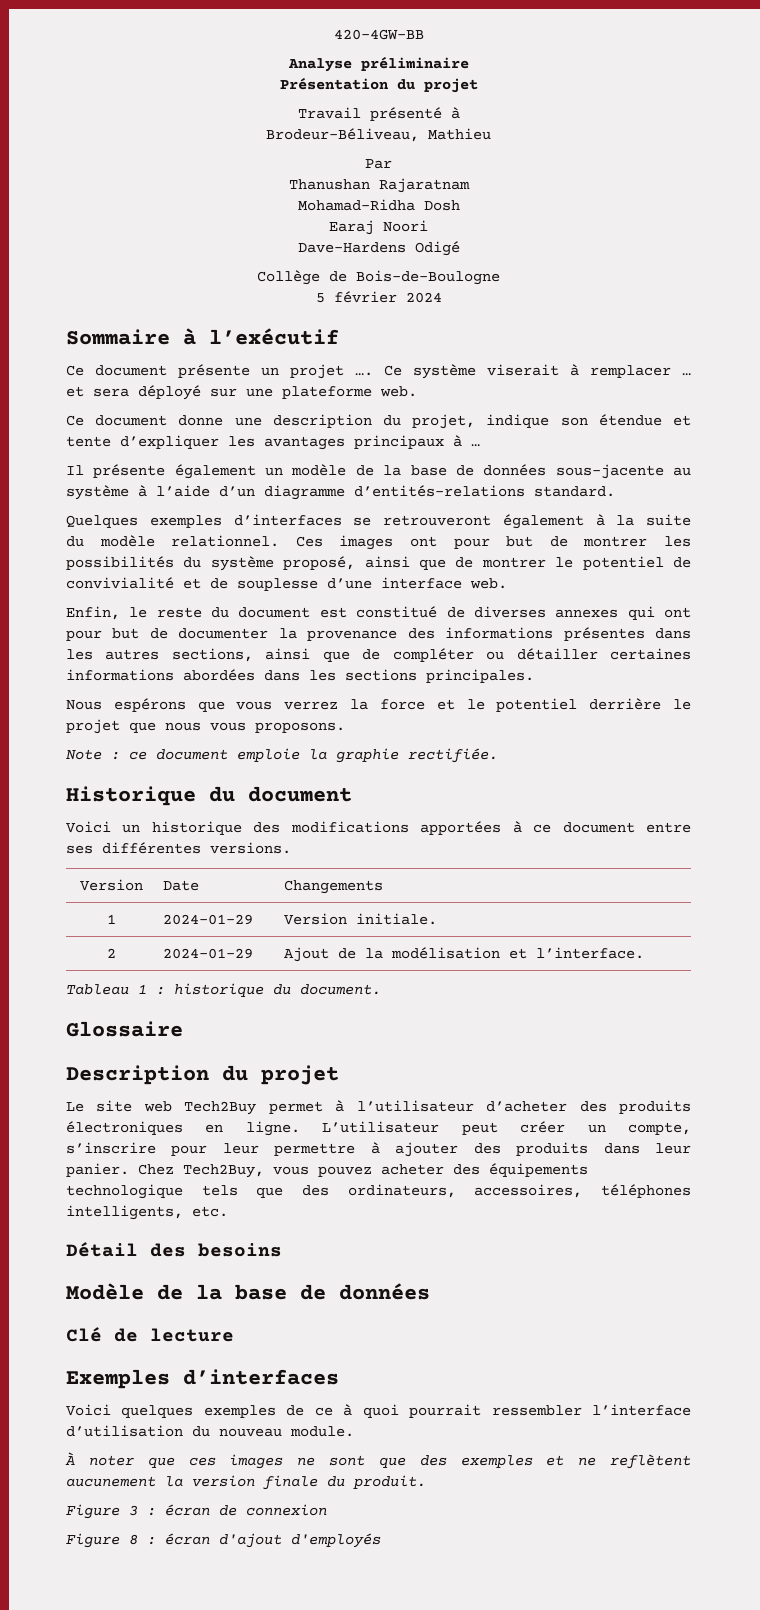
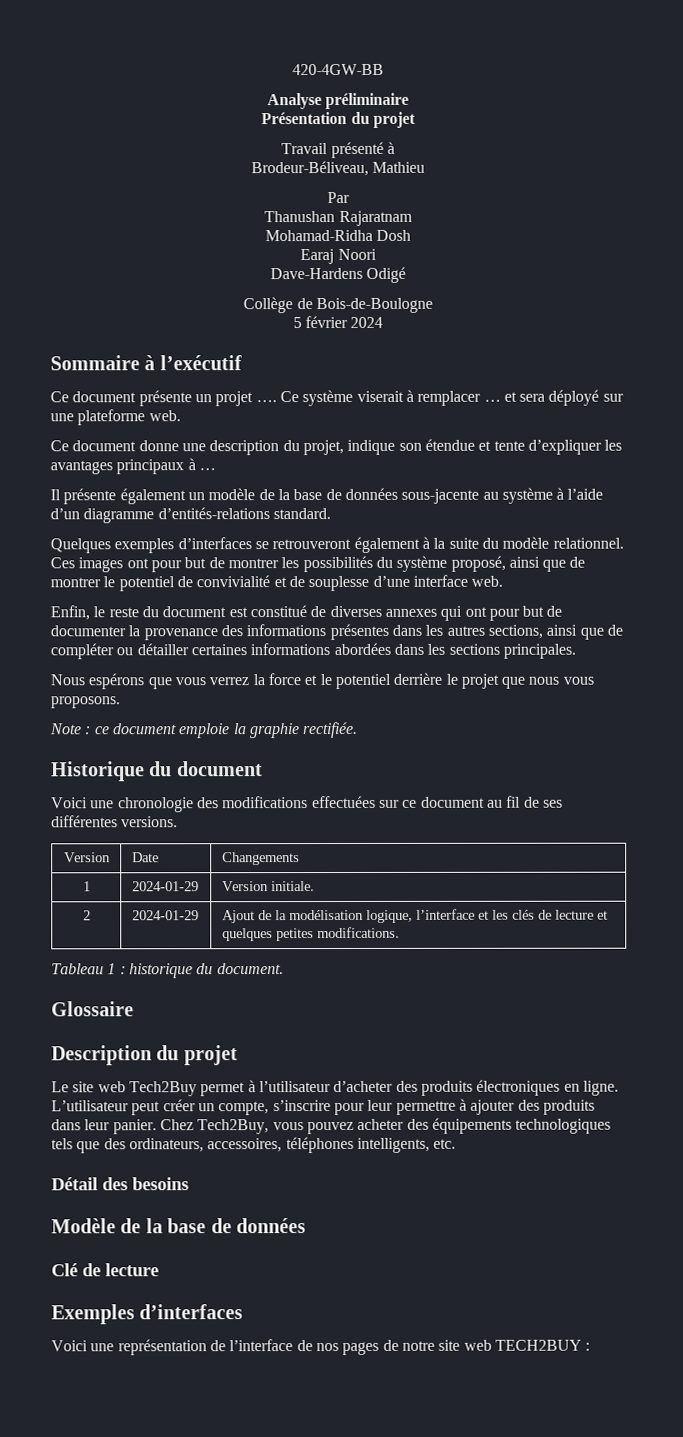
[122,821,692,835] un historique des modifications apportées à ce document entre -> [90,795,540,813] une chronologie des modifications effectuées sur ce document au fil de
[508,947,644,959] et l’interface. -> [365,908,608,923] [221,926,400,942] logique, l’interface et les clés de lecture et quelques petites modifications.
[66,1184,183,1199] technologique -> [515,1118,612,1134] technologiques
[121,1404,692,1418] [66,1425,354,1437] [65,1452,691,1469] [66,1475,426,1490] [66,1504,327,1519] [66,1533,381,1548] quelques exemples de ce à quoi pourrait ressembler l’interface d’utilisation du nouveau module. // À noter que ces images ne sont que des exemples et ne reflètent aucunement la version finale du produit. // Figure 3 : écran de connexion // Figure 8 : écran d'ajout d'employés -> [90,1339,591,1356] une représentation de l’interface de nos pages de notre site web TECH2BUY :

